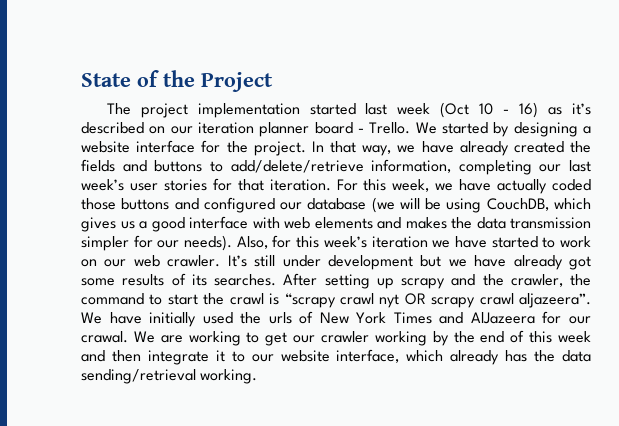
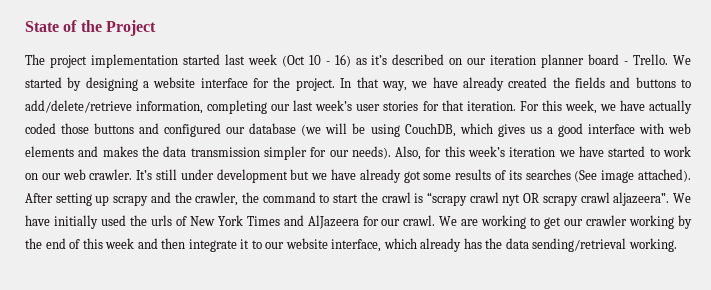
[214,274,276,286] searches. -> [525,169,691,183] searches (See image attached).
[81,331,128,343] crawal. -> [403,215,436,226] crawl.

